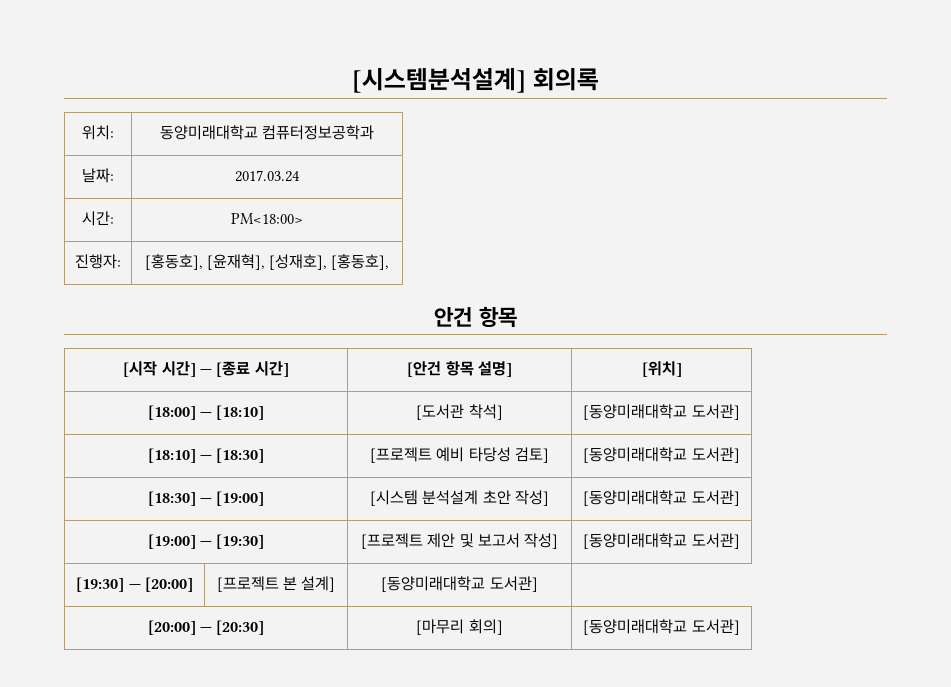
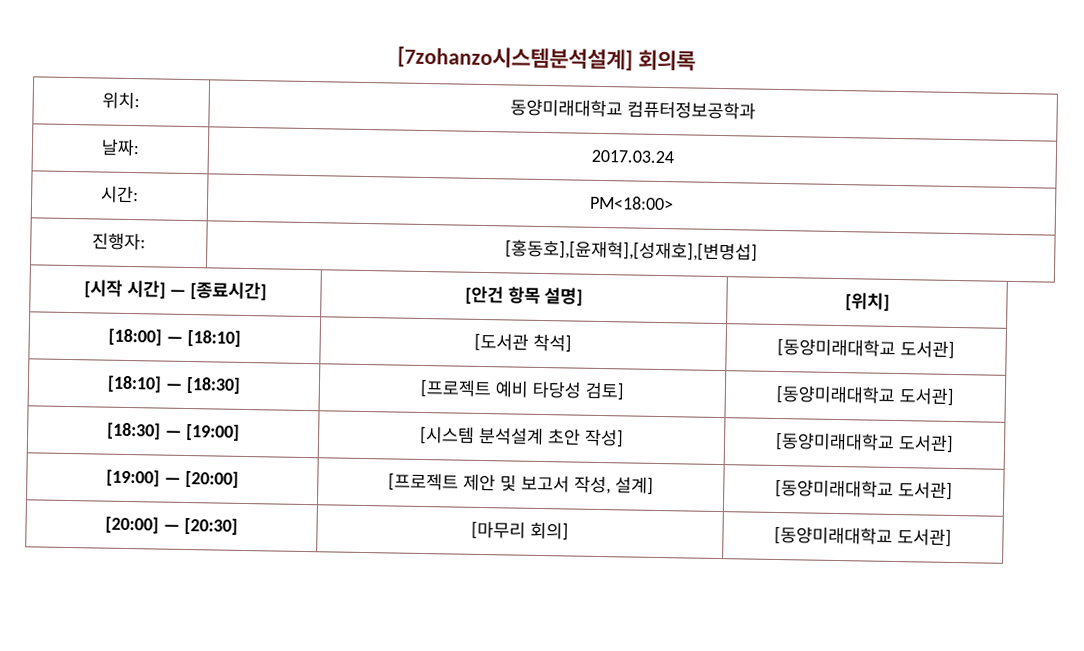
[352,68,527,93] [시스템분석설계] -> [397,45,634,71] [7zohanzo시스템분석설계]
[144,254,390,270] [434,306,517,328] [홍동호], [윤재혁], [성재호], [홍동호], // 안건 항목 -> [504,239,758,262] [홍동호],[윤재혁],[성재호],[변명섭]
[216,361,289,377] [종료 시간] -> [190,281,268,301] [종료시간]
[216,534,265,549] [19:30] -> [184,470,239,488] [20:00]
[524,533,559,549] [583,533,740,549] [76,577,193,592] [216,576,297,592] 작성] | [동양미래대학교 도서관] // [19:30] — [20:00] | [프로젝트 본 -> [573,475,611,495] 작성,

